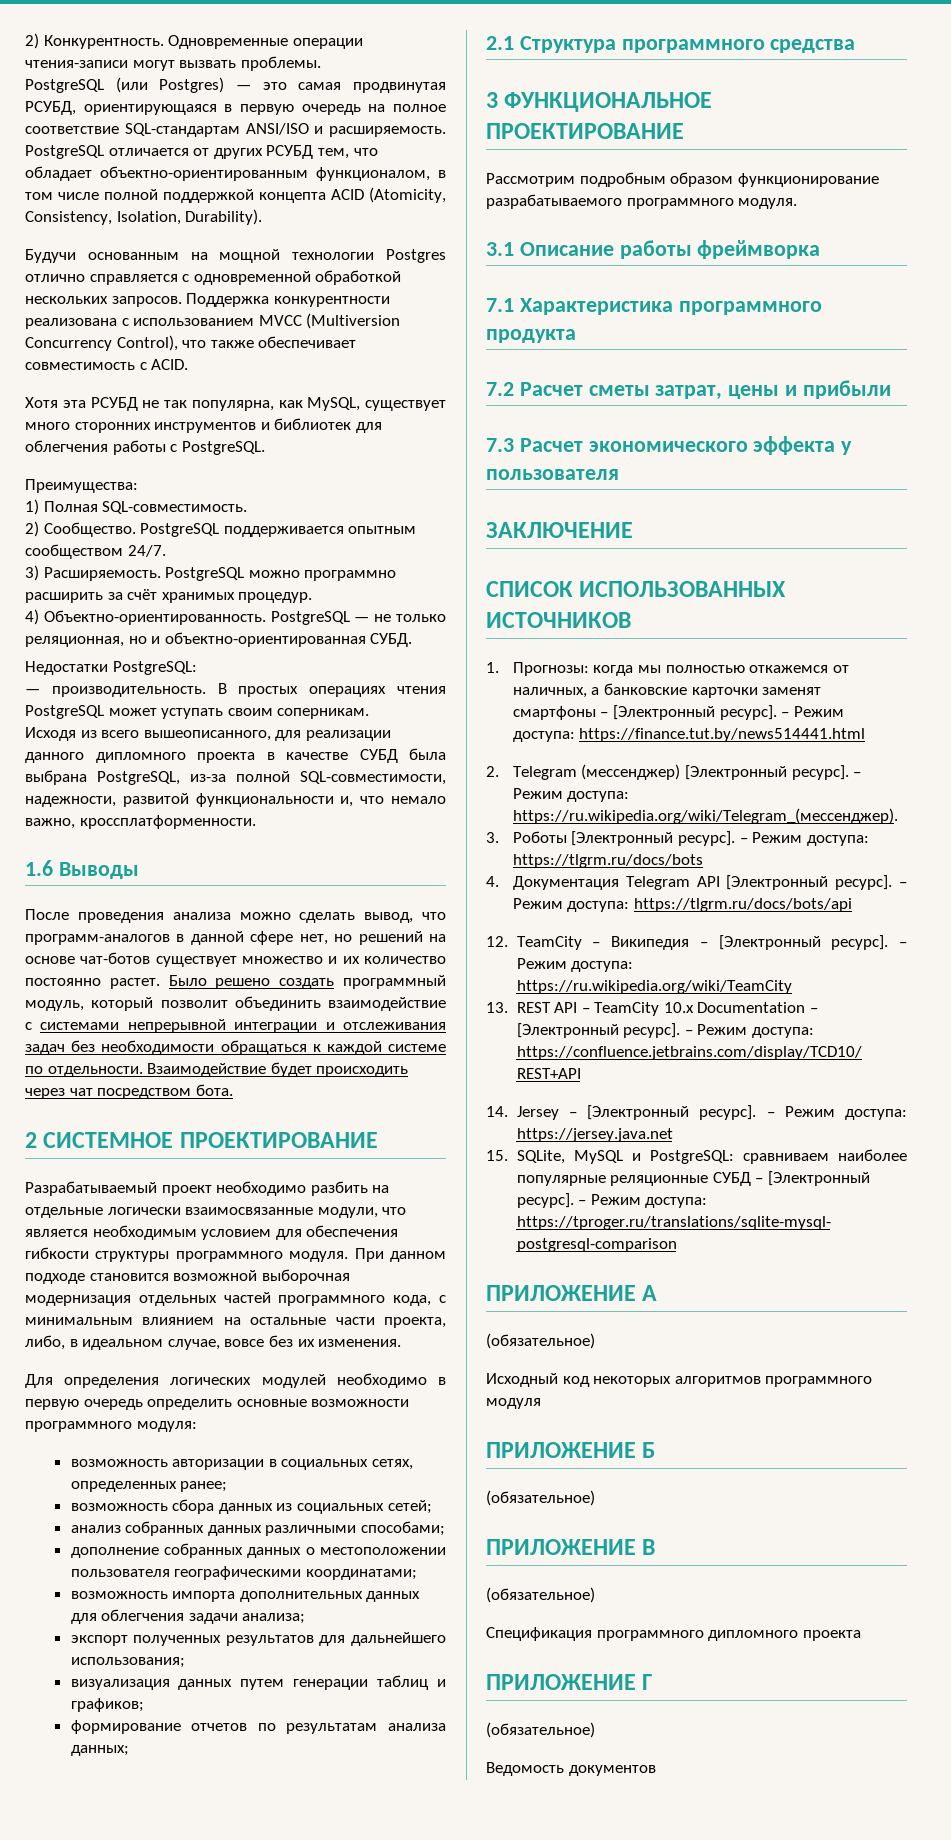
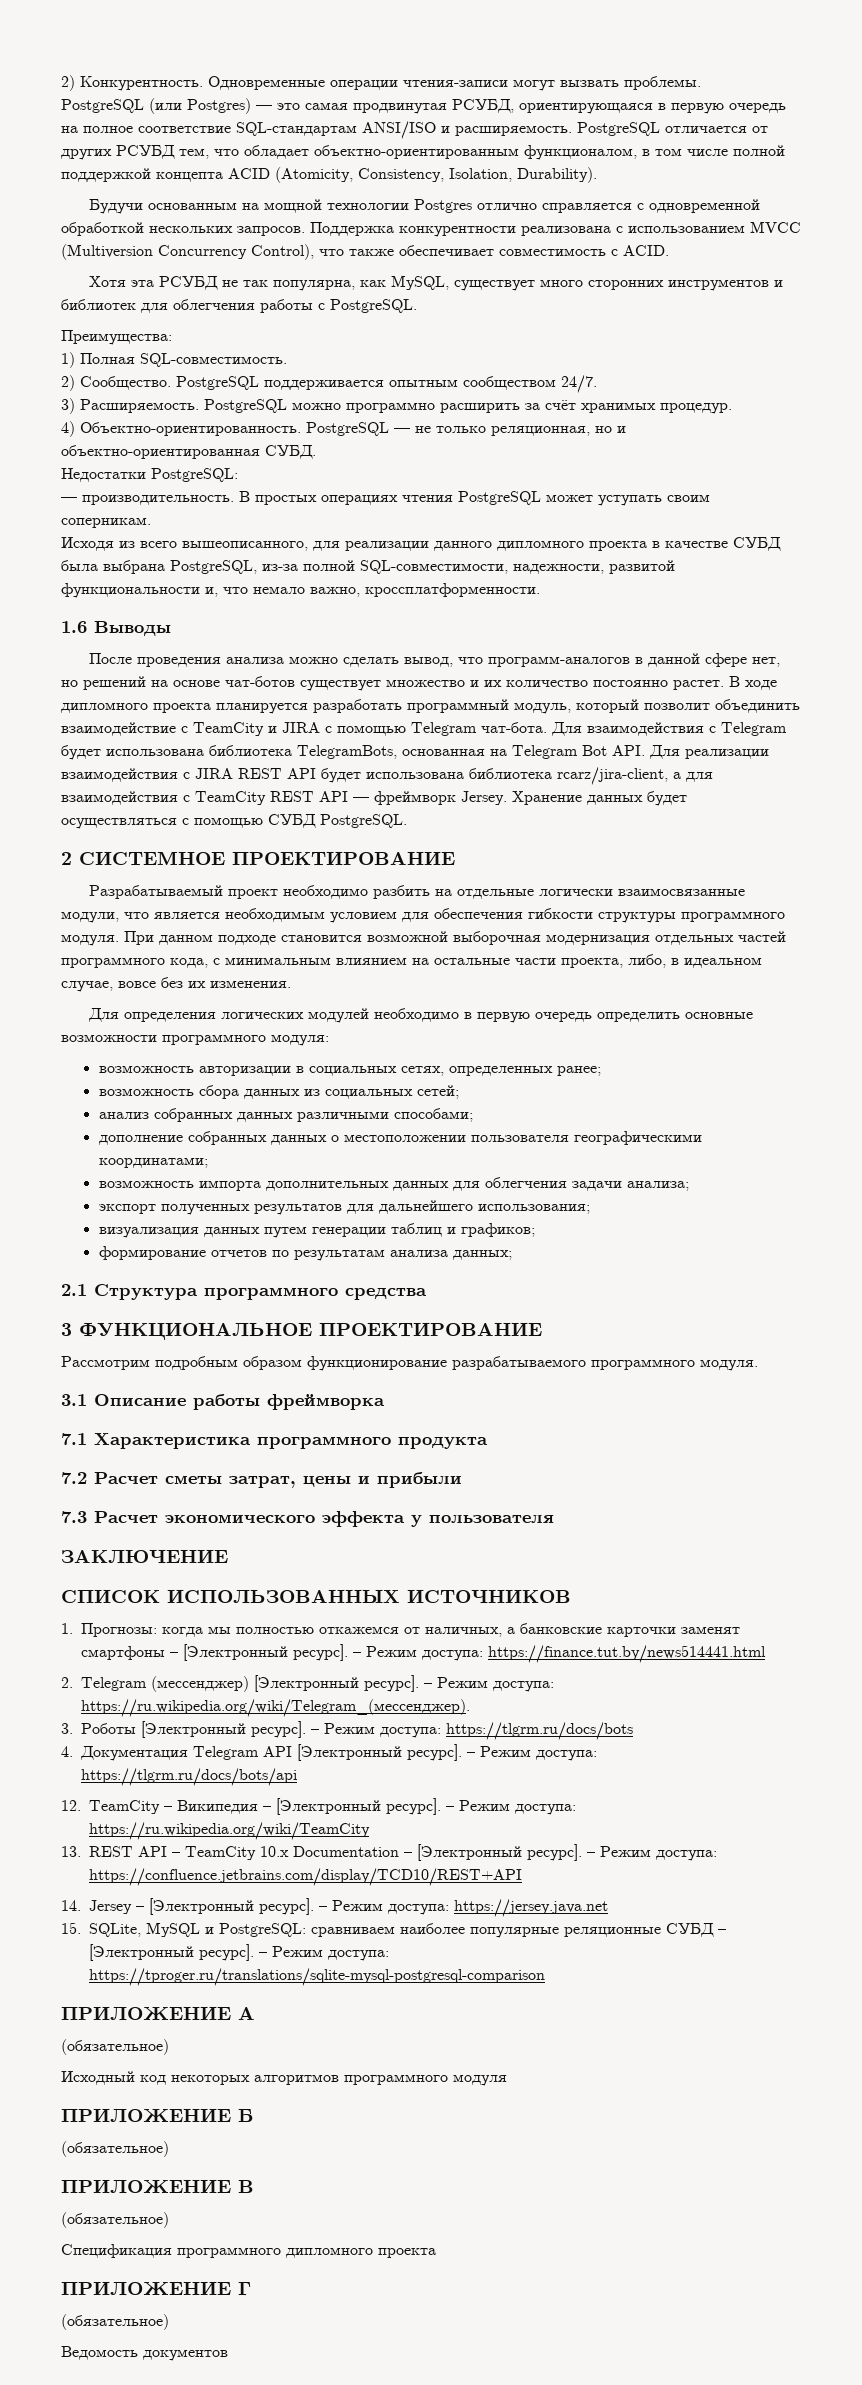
[168,975,335,989] Было решено создать -> [729,676,777,690] [61,699,402,714] В ходе дипломного проекта планируется разработать
[40,1019,446,1033] [25,1040,447,1055] [25,1062,409,1077] [25,1084,233,1099] системами непрерывной интеграции и отслеживания задач без необходимости обращаться к каждой системе по отдельности. Взаимодействие будет происходить через чат посредством бота. -> [193,722,787,736] [61,745,769,760] [61,767,713,785] [61,791,687,806] [61,814,407,829] TeamCity и JIRA с помощью Telegram чат-бота. Для взаимодействия с Telegram будет использована библиотека TelegramBots, основанная на Telegram Bot API. Для реализации взаимодействия с JIRA REST API будет использована библиотека rcarz/jira-client, а для взаимодействия с TeamCity REST API — фреймворк Jersey. Хранение данных будет осуществляться с помощью СУБД PostgreSQL.

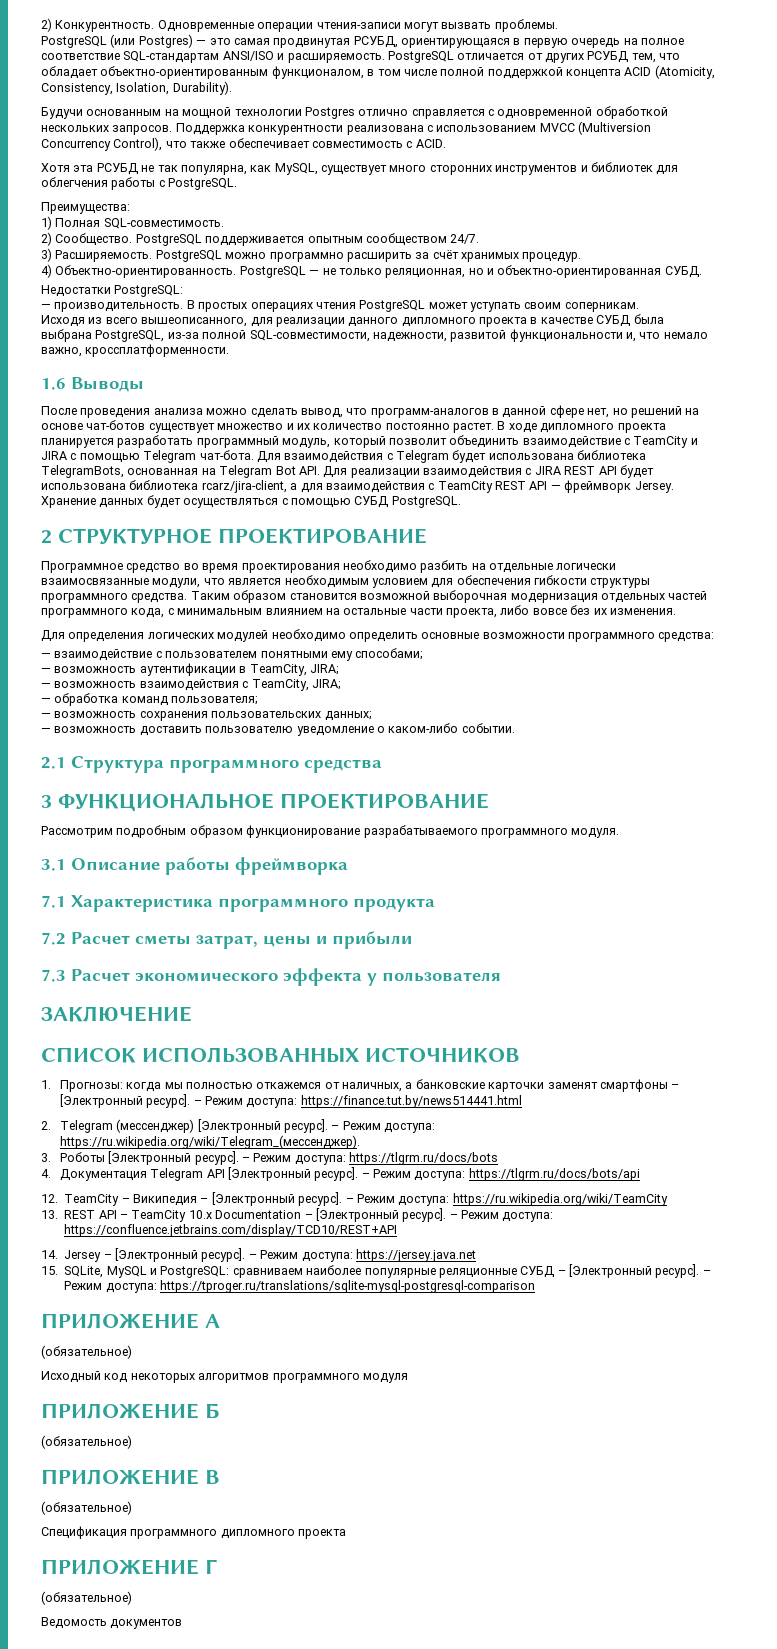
[79,851,455,866] [89,885,279,899] СИСТЕМНОЕ ПРОЕКТИРОВАНИЕ // Разрабатываемый проект -> [57,528,427,544] [41,561,340,573] СТРУКТУРНОЕ ПРОЕКТИРОВАНИЕ // Программное средство во время проектирования
[61,931,276,946] модуля. При данном подходе -> [131,590,287,603] средства. Таким образом
[628,954,762,968] [61,981,113,992] либо, в идеальном случае, -> [500,605,530,615] либо
[464,1012,593,1023] в первую очередь -> (346, 635) none
[271,1034,329,1046] [98,1065,601,1076] [98,1085,459,1099] [98,1108,473,1122] [98,1131,702,1145] [98,1157,208,1168] [98,1177,689,1191] [98,1200,590,1215] [98,1223,535,1238] [98,1246,512,1261] модуля: // возможность авторизации в социальных сетях, определенных ранее; // возможность сбора данных из социальных сетей; // анализ собранных данных различными способами; // дополнение собранных данных о местоположении пользователя географическими координатами; // возможность импорта дополнительных данных для облегчения задачи анализа; // экспорт полученных результатов для дальнейшего использования; // визуализация данных путем генерации таблиц и графиков; // формирование отчетов по результатам анализа данных; -> [658,632,715,642] [41,648,424,661] [41,663,339,676] [41,679,341,691] [41,693,259,706] [41,711,372,721] [41,723,515,736] средства: // — взаимодействие с пользователем понятными ему способами; // — возможность аутентификации в TeamCity, JIRA; // — возможность взаимодействия с TeamCity, JIRA; // — обработка команд пользователя; // — возможность сохранения пользовательских данных; // — возможность доставить пользователю уведомление о каком-либо событии.

